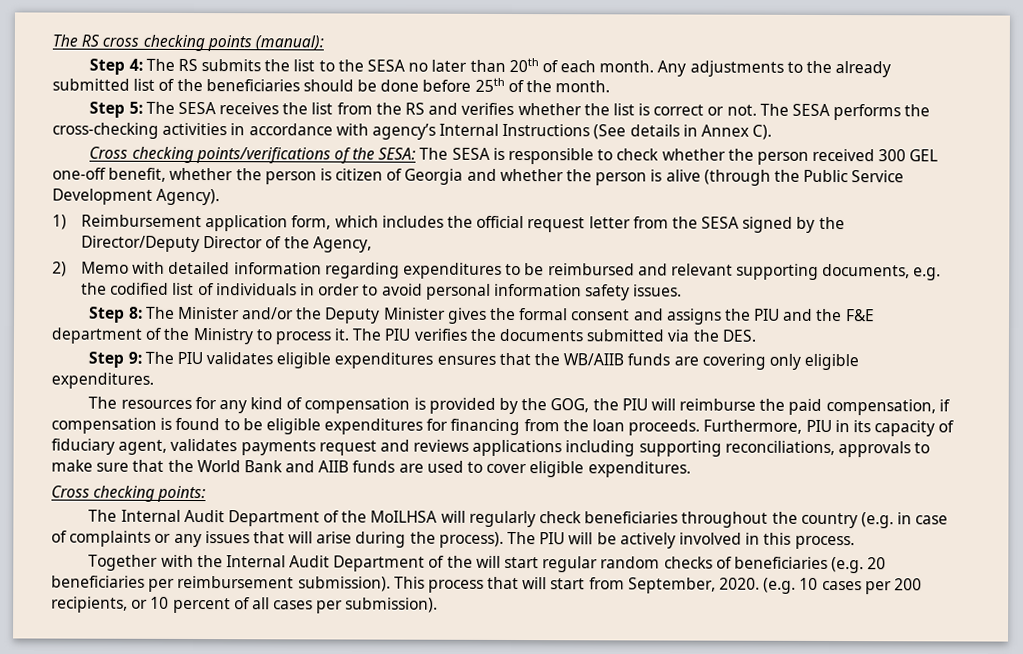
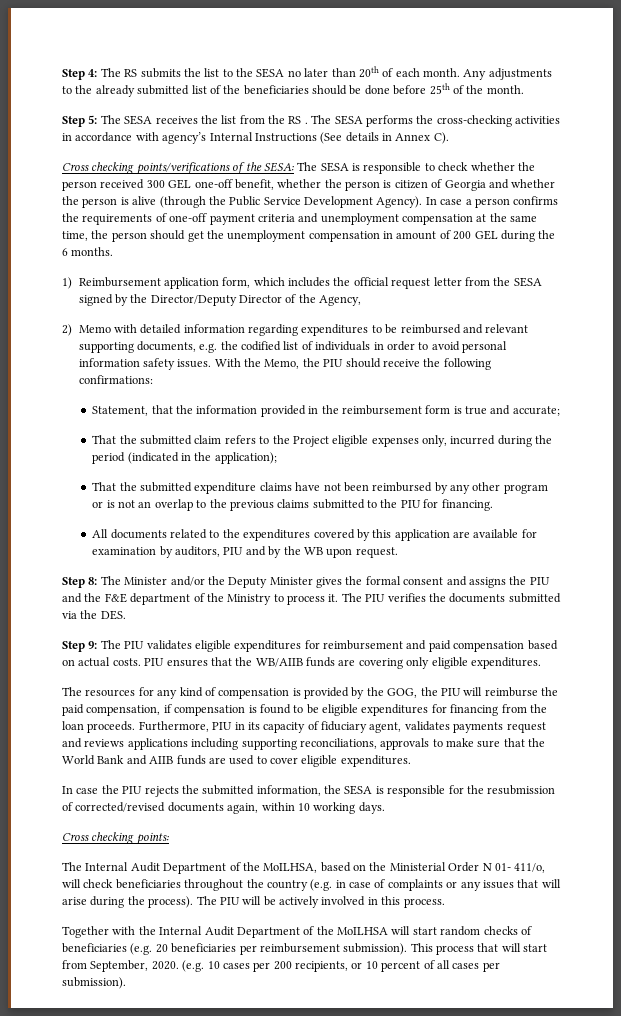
[52,34,324,52] The RS cross checking points (manual): // -> (62, 74) none
[428,102,757,116] and verifies whether the list is correct or not. -> [304,122,308,124] .
(221, 197) none -> [425,196,559,208] [62,213,538,225] [62,230,556,242] [62,247,114,256] In case a person confirms the requirements of one-off payment criteria and unemployment compensation at the same time, the person should get the unemployment compensation in amount of 200 GEL during the 6 months.
(683, 290) none -> [214,358,491,370] [78,375,153,384] [92,405,560,417] [92,435,553,447] [92,452,277,464] [92,482,548,494] [92,499,493,511] [92,529,537,541] [92,546,398,558] With the Memo, the PIU should receive the following confirmations: // Statement, that the information provided in the reimbursement form is true and accurate; // That the submitted claim refers to the Project eligible expenses only, incurred during the period (indicated in the application); // That the submitted expenditure claims have not been reimbursed by any other program or is not an overlap to the previous claims submitted to the PIU for financing. // All documents related to the expenditures covered by this application are available for examination by auditors, PIU and by the WB upon request.
(434, 360) none -> [304,640,558,652] [62,657,165,667] for reimbursement and paid compensation based on actual costs. PIU
(691, 469) none -> [62,785,556,797] [62,802,385,814] // In case the PIU rejects the submitted information, the SESA is responsible for the resubmission of corrected/revised documents again, within 10 working days.
[370,510,536,528] MoILHSA will regularly -> [263,862,546,873] [62,879,81,888] MoILHSA, based on the Ministerial Order N 01- 411/o, will
[475,555,599,573] will start regular -> [337,926,437,935] MoILHSA will start

